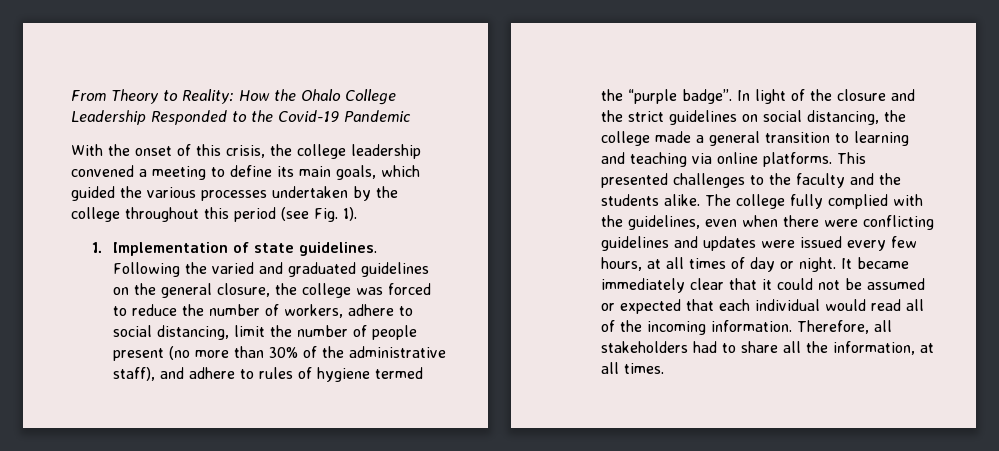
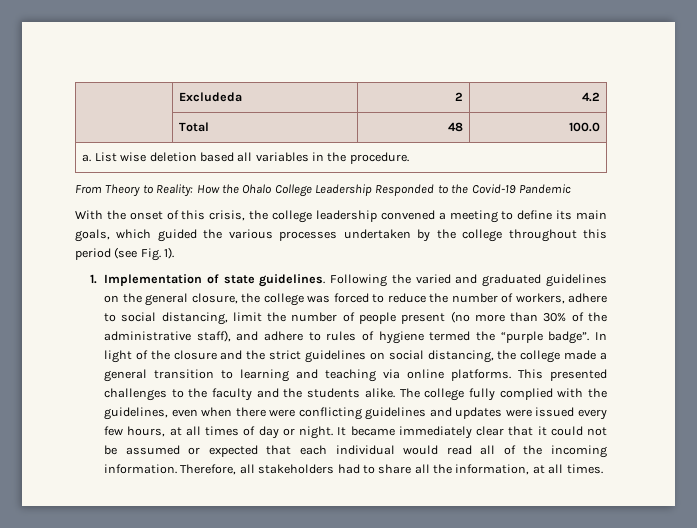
(71, 95) none -> [179,92,243,102] [454,92,463,101] [581,92,600,102] [179,122,210,132] [447,122,463,132] [568,122,600,132] [82,152,409,164] | Excludeda | 2 | 4.2 // | Total | 48 | 100.0 // a. List wise deletion based all variables in the procedure. //

